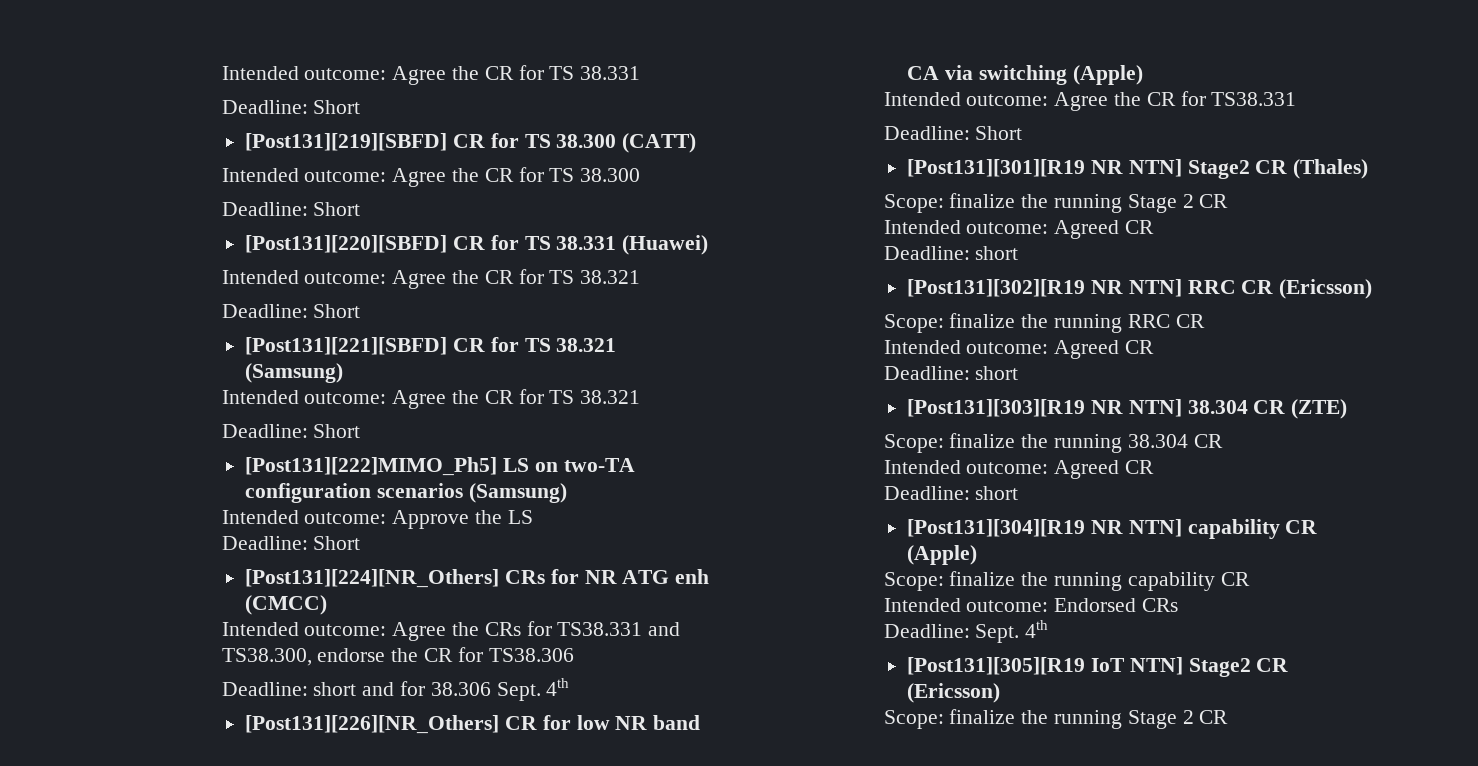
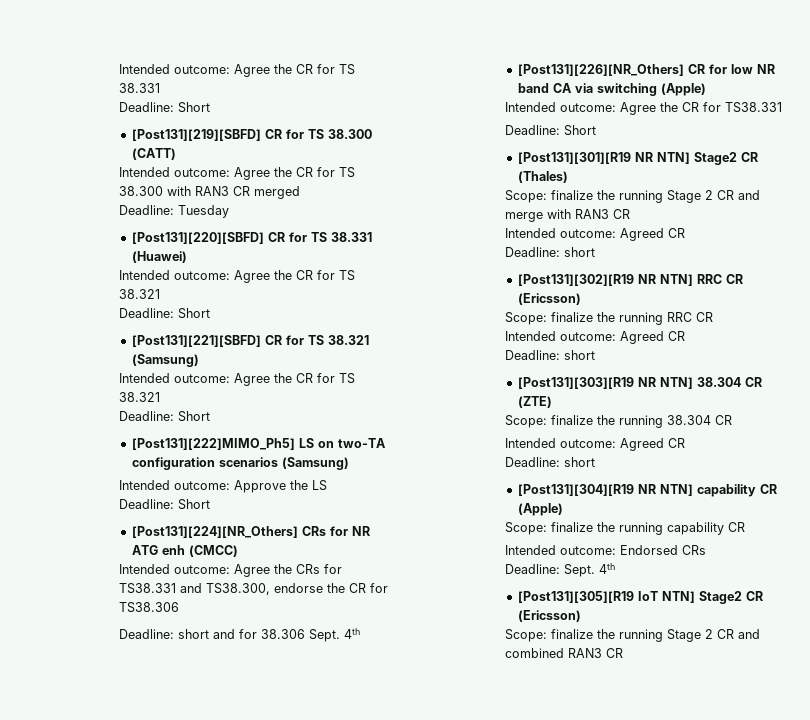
[221,202,361,216] // Deadline: Short -> [166,186,300,199] [118,205,229,218] with RAN3 CR merged // Deadline: Tuesday
(1229, 201) none -> [737,190,760,200] [504,209,630,222] and merge with RAN3 CR
(1229, 717) none -> [737,629,760,639] [504,648,623,658] and combined RAN3 CR

